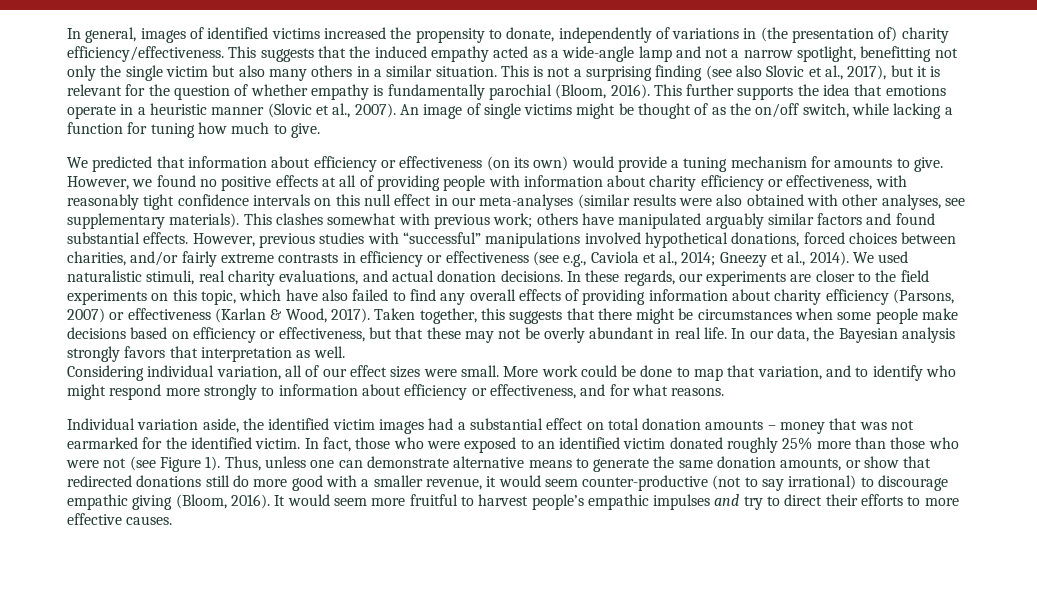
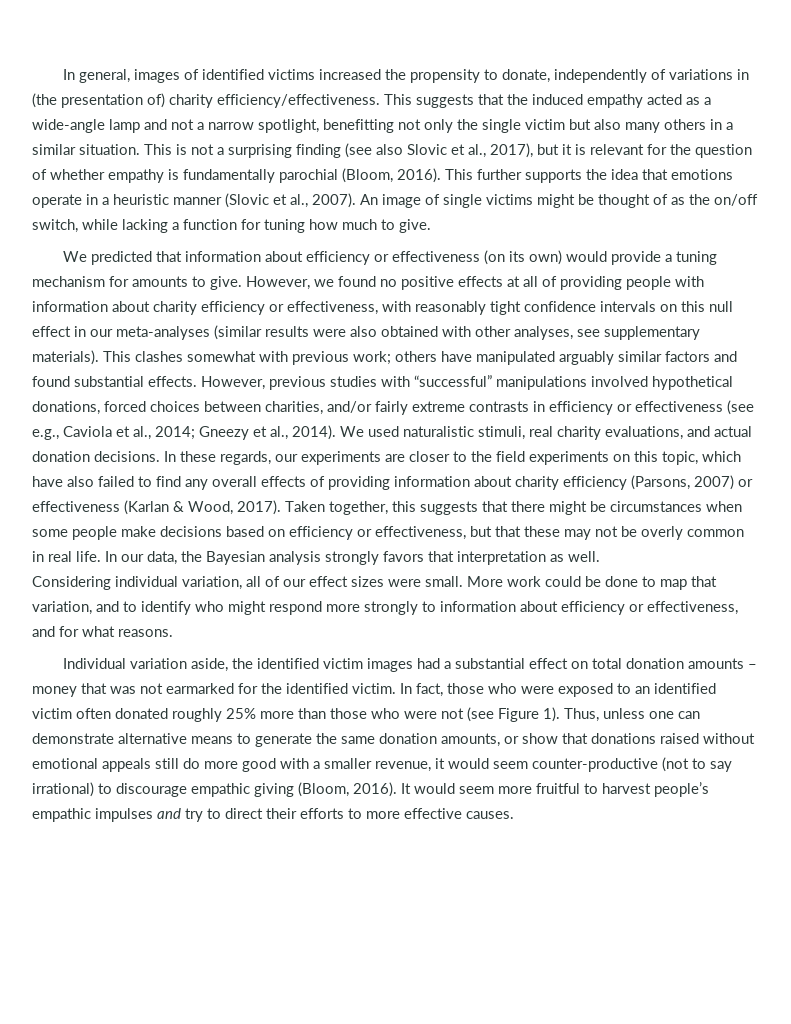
[589,327,655,339] abundant -> [687,529,744,537] common
(666, 443) none -> [76,708,111,719] often
[67,475,202,487] redirected donations -> [591,733,755,744] [32,758,151,772] donations raised without emotional appeals

